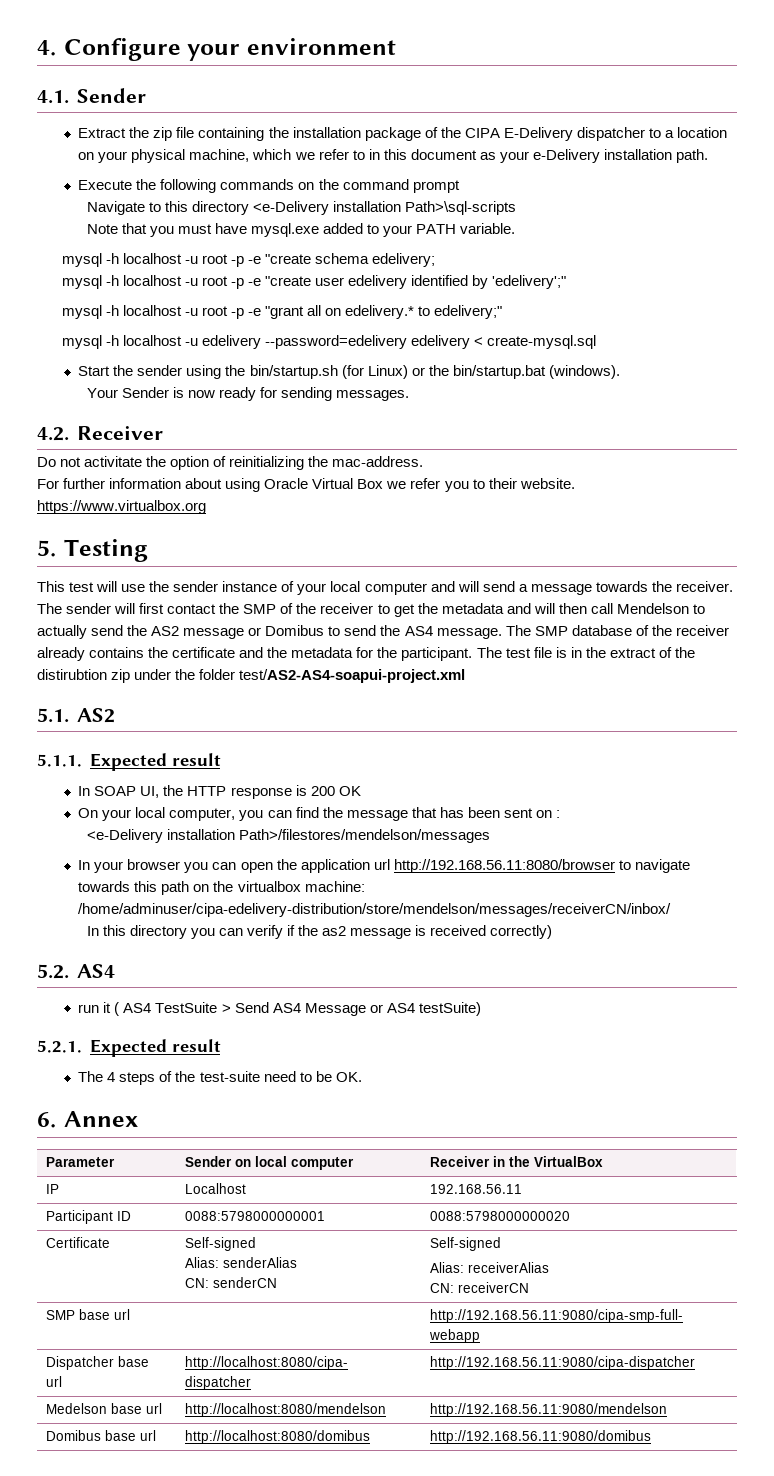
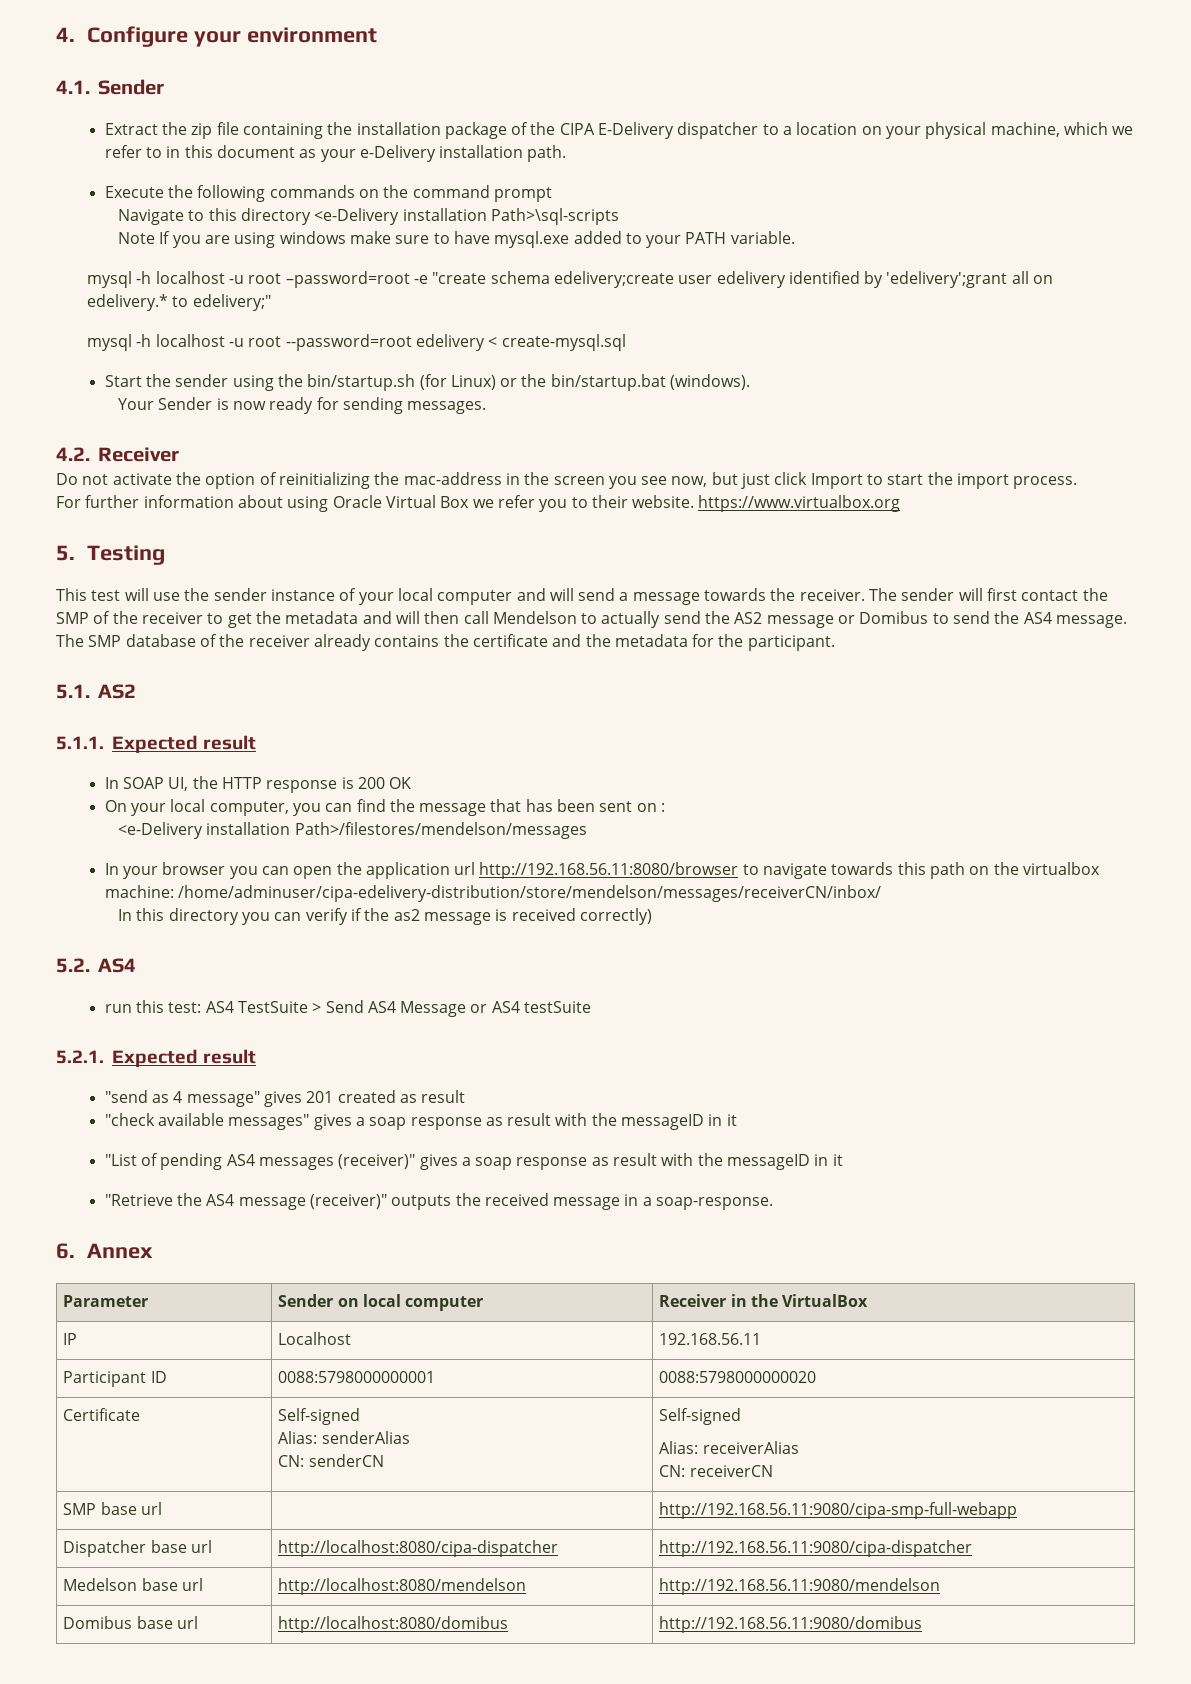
[121,223,212,237] that you must -> [159,231,450,248] If you are using windows make sure to
[230,256,244,267] -p -> [285,271,410,288] –password=root
[372,253,436,267] [61,275,567,289] [61,305,305,319] edelivery; // mysql -h localhost -u root -p -e "create user edelivery identified by 'edelivery';" // mysql -h localhost -u root -p -e "grant -> [553,271,1008,288] edelivery;create user edelivery identified by 'edelivery';grant
[201,335,407,349] edelivery --password=edelivery -> [248,334,412,351] root --password=root
[84,456,143,467] activitate -> [112,473,172,485] activate
[332,456,424,467] mac-address. -> [403,472,1078,489] mac-address in the screen you see now, but just click Import to start the import process.
[476,647,695,658] [37,669,466,683] The test file is in the extract of the distirubtion zip under the folder test/AS2-AS4-soapui-project.xml -> (835, 643) none
[103,1002,120,1016] it ( -> [135,1000,202,1013] this test:
[418,1002,481,1016] testSuite) -> [524,1001,592,1013] testSuite
[78,1071,362,1085] The 4 steps of the test-suite need to be OK. -> [104,1090,466,1107] [104,1113,737,1130] [104,1153,843,1170] [104,1193,774,1210] "send as 4 message" gives 201 created as result // "check available messages" gives a soap response as result with the messageID in it // "List of pending AS4 messages (receiver)" gives a soap response as result with the messageID in it // "Retrieve the AS4 message (receiver)" outputs the received message in a soap-response.

